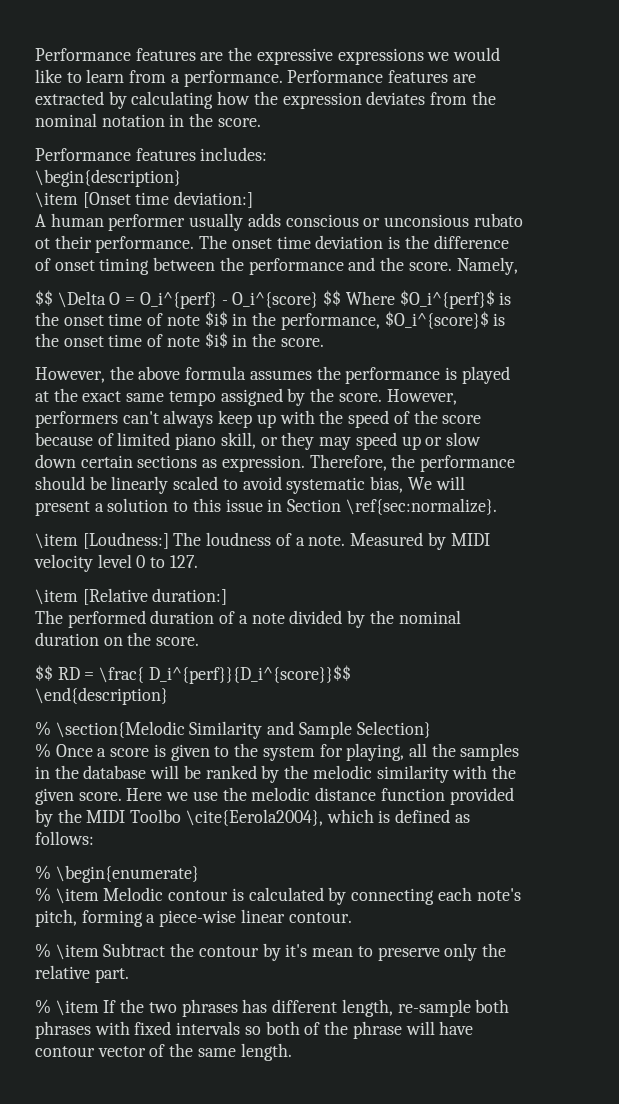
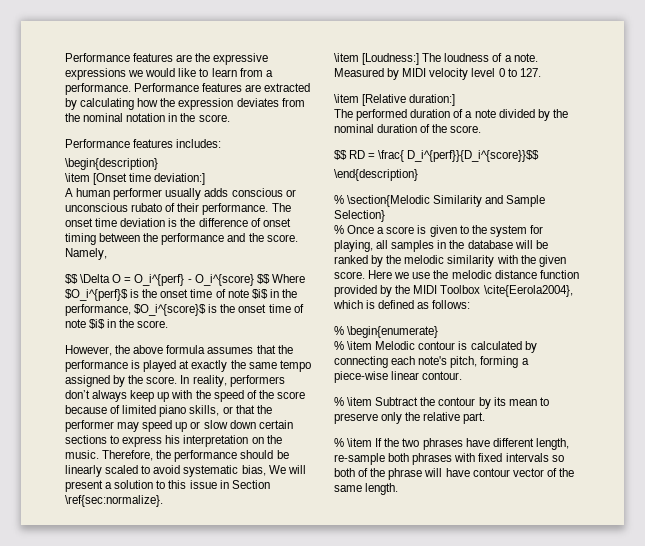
[384,213,523,227] [35,238,50,249] unconsious rubato ot -> [65,203,176,212] unconscious rubato of
(312, 375) none -> [256,345,276,354] that
[53,388,122,402] the exact -> [191,360,246,372] exactly the
[386,389,457,405] [35,411,159,428] However, performers can't -> [180,375,285,387] [65,390,90,399] In reality, performers don’t
[220,432,315,450] skill, or they -> [189,405,272,416] [65,420,114,432] skills, or that the performer
[202,455,305,472] as expression. -> [110,435,282,447] [65,450,99,459] to express his interpretation on the music.
[103,637,123,646] on -> [420,124,431,133] of
[431,743,456,757] the -> (389, 244) none
[130,809,182,823] Toolbo -> [440,285,481,294] Toolbox
[285,944,308,957] it's -> [493,397,506,406] its
[242,999,268,1013] has -> [465,438,490,447] have

